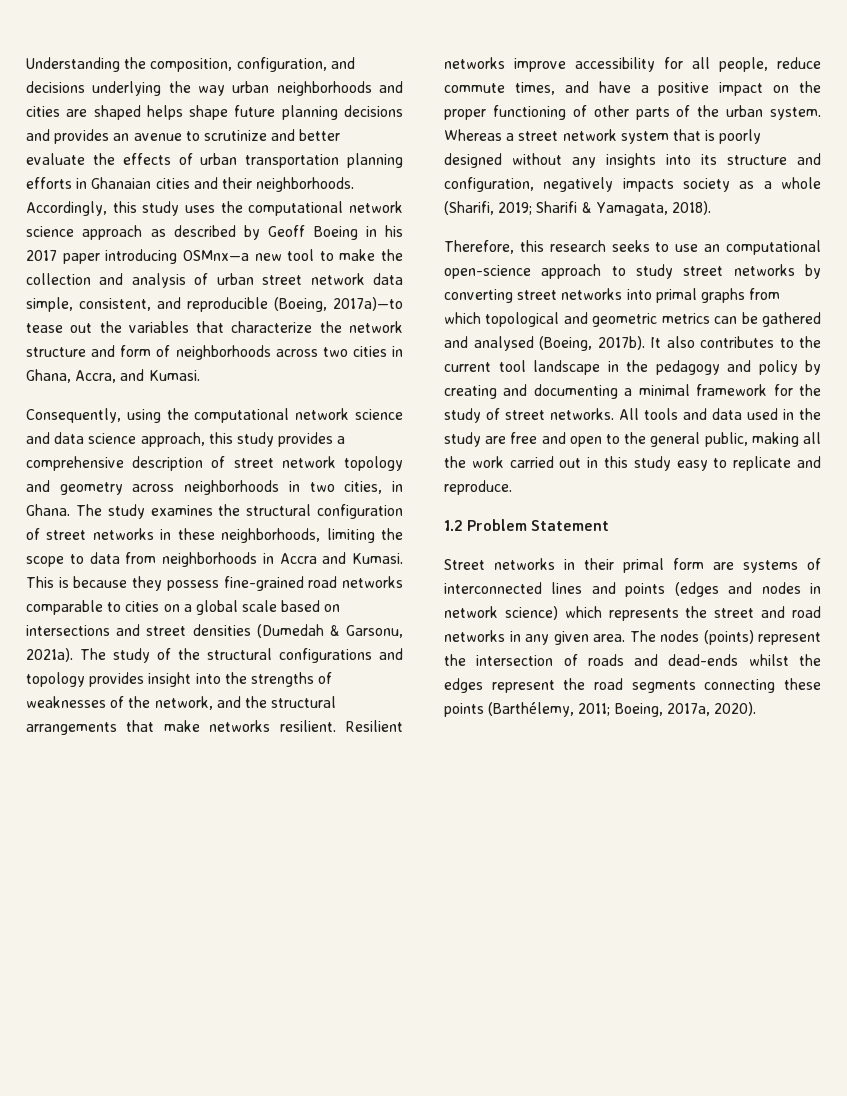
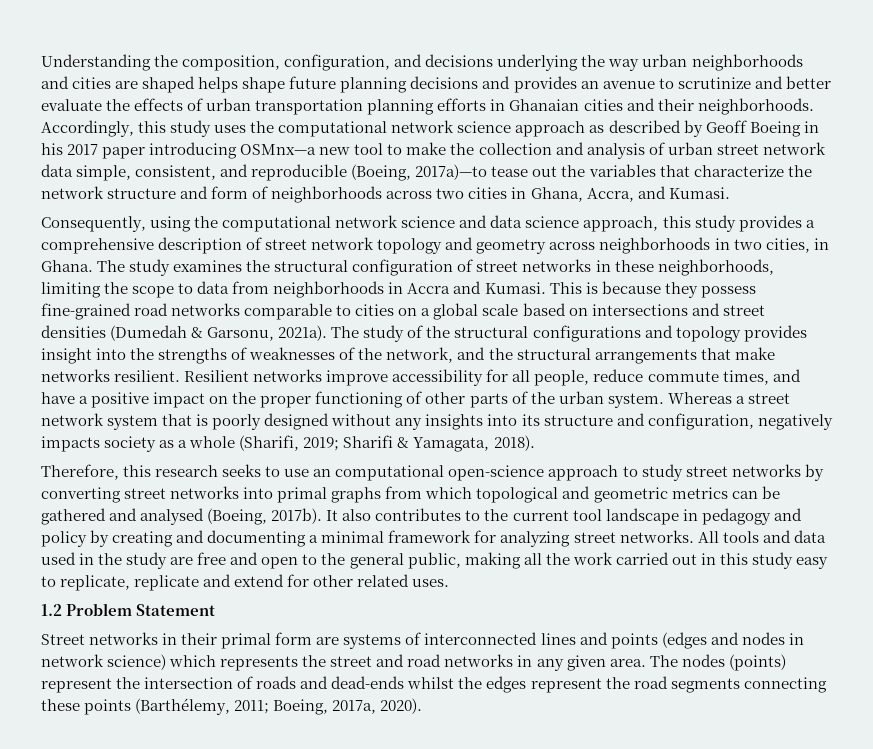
[626,360,648,372] the -> (698, 515) none
[799,384,821,396] [444,408,500,423] the study of -> [500,531,571,547] analyzing
(728, 463) none -> [60,575,131,591] replicate,
[444,480,512,495] reproduce. -> [234,574,450,587] extend for other related uses.

